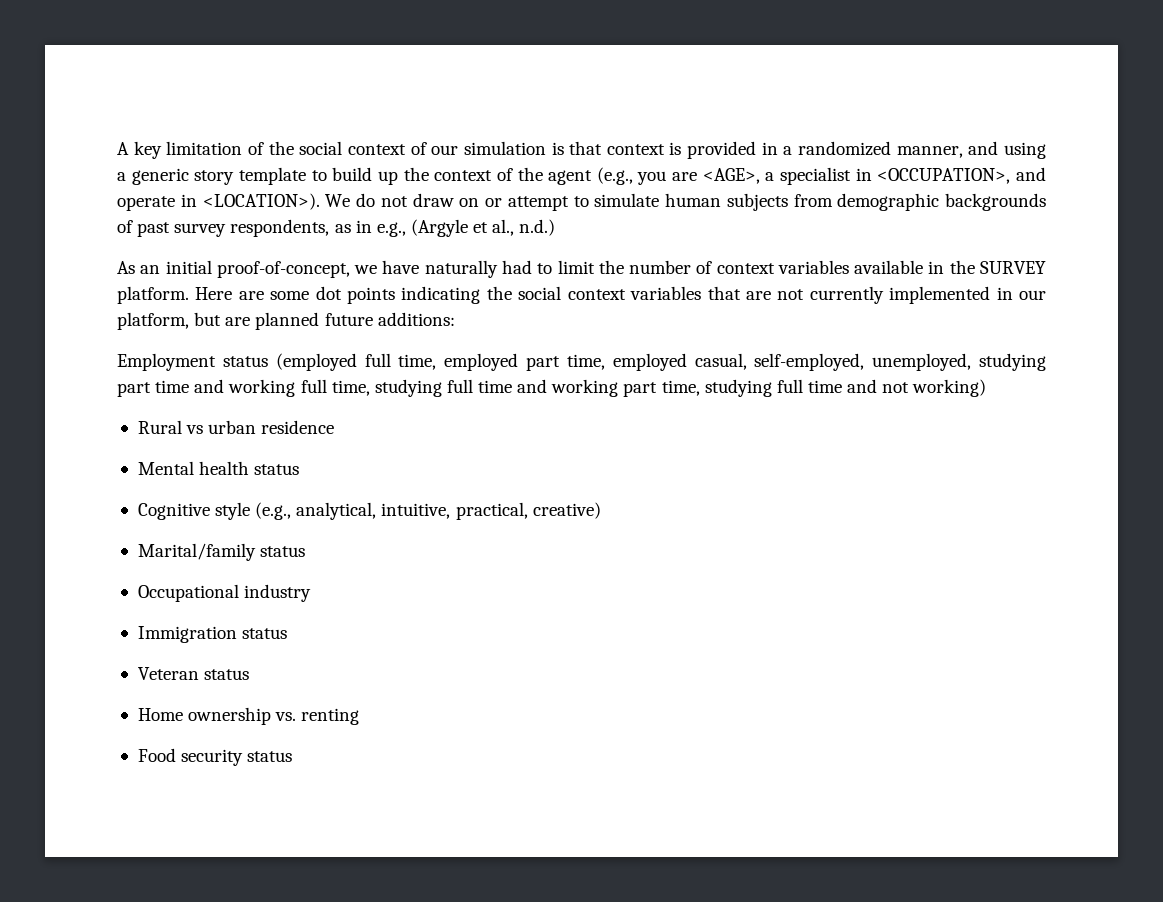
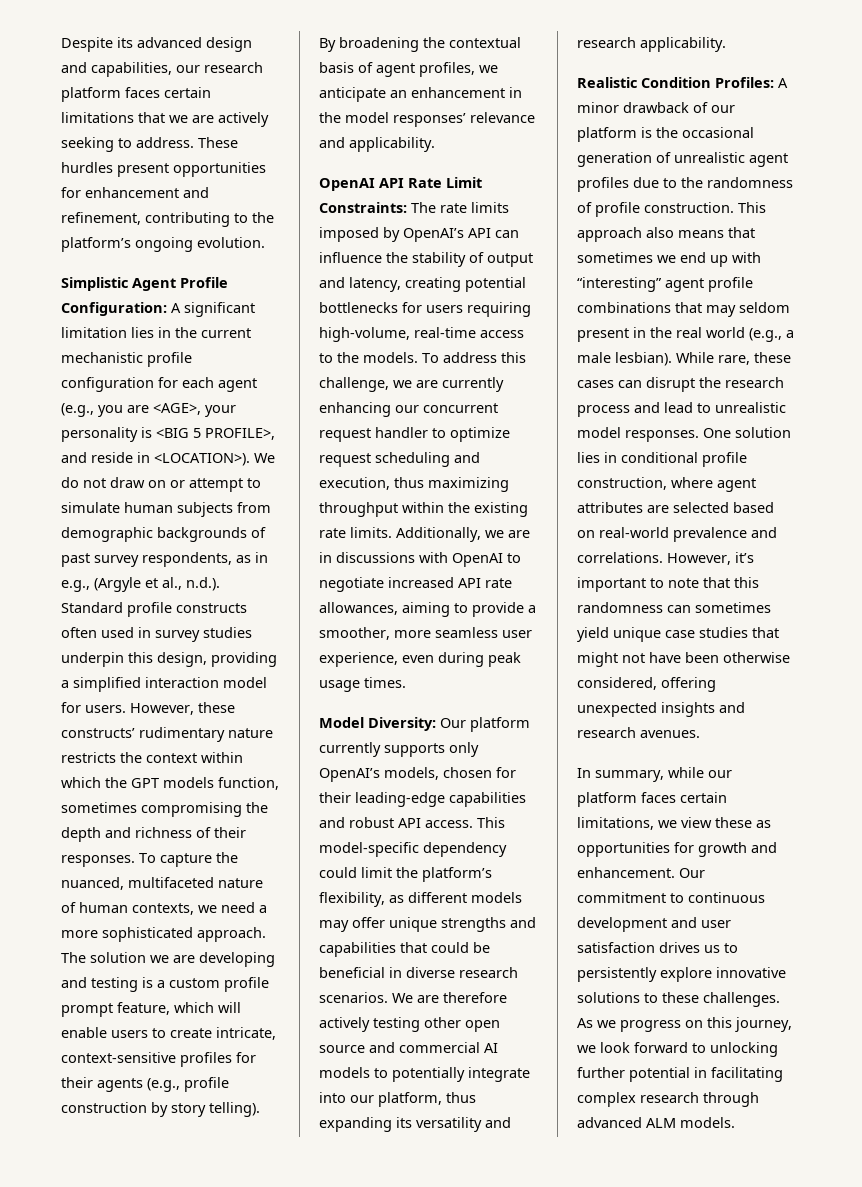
[117,141,1046,159] [117,167,543,185] A key limitation of the social context of our simulation is that context is provided in a randomized manner, and using a generic story template to build up the context of the -> [61,37,252,52] [61,62,263,77] [61,87,211,102] [61,112,269,127] [61,137,238,152] [61,162,266,177] [61,187,209,198] [61,212,274,227] [61,237,265,252] [61,277,228,291] [61,302,255,317] [61,327,251,338] [61,352,192,367] [61,377,214,392] Despite its advanced design and capabilities, our research platform faces certain limitations that we are actively seeking to address. These hurdles present opportunities for enhancement and refinement, contributing to the platform’s ongoing evolution. // Simplistic Agent Profile Configuration: A significant limitation lies in the current mechanistic profile configuration for each
[765,167,1046,185] [117,196,175,211] a specialist in <OCCUPATION>, and operate -> [205,405,236,417] [61,427,275,442] [61,452,133,463] your personality is <BIG 5 PROFILE>, and reside
[519,219,556,236] [117,260,1047,278] [117,286,1046,304] [117,312,455,330] [117,353,1046,371] [117,379,987,397] [137,420,335,434] [137,461,300,475] [137,502,601,520] [137,543,306,561] [137,584,312,602] [137,626,288,643] [137,667,250,680] [137,707,360,725] [137,748,293,766] n.d.) // As an initial proof-of-concept, we have naturally had to limit the number of context variables available in the SURVEY platform. Here are some dot points indicating the social context variables that are not currently implemented in our platform, but are planned future additions: // Employment status (employed full time, employed part time, employed casual, self-employed, unemployed, studying part time and working full time, studying full time and working part time, studying full time and not working) // Rural vs urban residence // Mental health status // Cognitive style (e.g., analytical, intuitive, practical, creative) // Marital/family status // Occupational industry // Immigration status // Veteran status // Home ownership vs. renting // Food security status -> [186,577,220,591] [61,602,247,617] [61,627,252,642] [61,652,277,667] [61,677,267,692] [61,702,235,715] [61,727,273,742] [61,752,243,763] [61,777,279,790] [61,802,268,817] [61,827,246,842] [61,852,238,867] [61,877,263,890] [61,902,267,915] [61,927,266,942] [61,952,275,967] [61,977,269,992] [61,1002,241,1017] [61,1027,276,1040] [61,1052,256,1067] [61,1077,229,1092] [61,1102,260,1117] [319,37,521,52] [319,62,498,77] [319,87,522,102] [319,112,535,127] [319,137,435,152] [319,177,482,191] [319,202,509,213] [319,227,519,242] [319,252,533,267] [319,277,526,292] [319,302,531,317] [319,327,524,342] [319,352,526,363] [319,377,504,392] [319,402,498,417] [319,427,510,442] [319,452,480,467] [319,477,509,492] [319,502,528,517] [319,527,530,542] [319,552,521,567] [319,577,512,592] [319,602,536,617] [319,627,532,640] [319,652,521,667] [319,677,406,692] [319,717,530,732] [319,742,479,757] [319,767,516,782] [319,792,526,807] [319,817,505,828] [319,842,507,857] [319,867,492,882] [319,892,522,907] [319,917,536,932] [319,942,490,957] [319,967,518,978] [319,992,507,1003] [319,1017,500,1032] [319,1042,498,1053] [319,1067,530,1082] [319,1092,476,1107] [319,1117,511,1132] [577,37,726,52] [577,77,788,88] [577,102,735,113] [577,127,754,142] [577,152,788,167] [577,177,793,192] [577,202,766,217] [577,227,755,242] [577,252,761,267] [577,277,753,292] [577,302,790,317] [577,327,794,342] [577,352,791,366] [577,377,784,392] [577,402,786,417] [577,427,791,442] [577,452,747,467] [577,477,756,492] [577,502,774,513] [577,527,777,542] [577,552,754,565] [577,577,759,592] [577,602,771,613] [577,627,779,642] [577,652,790,667] [577,677,716,692] [577,702,745,717] [577,727,700,738] [577,767,732,782] [577,792,727,807] [577,817,771,830] [577,842,777,857] [577,867,705,878] [577,892,765,903] [577,917,731,932] [577,942,738,953] [577,967,786,982] [577,992,780,1007] [577,1017,792,1032] [577,1042,778,1057] [577,1067,783,1082] [577,1092,759,1107] [577,1117,735,1128] n.d.). Standard profile constructs often used in survey studies underpin this design, providing a simplified interaction model for users. However, these constructs’ rudimentary nature restricts the context within which the GPT models function, sometimes compromising the depth and richness of their responses. To capture the nuanced, multifaceted nature of human contexts, we need a more sophisticated approach. The solution we are developing and testing is a custom profile prompt feature, which will enable users to create intricate, context-sensitive profiles for their agents (e.g., profile construction by story telling). By broadening the contextual basis of agent profiles, we anticipate an enhancement in the model responses’ relevance and applicability. // OpenAI API Rate Limit Constraints: The rate limits imposed by OpenAI’s API can influence the stability of output and latency, creating potential bottlenecks for users requiring high-volume, real-time access to the models. To address this challenge, we are currently enhancing our concurrent request handler to optimize request scheduling and execution, thus maximizing throughput within the existing rate limits. Additionally, we are in discussions with OpenAI to negotiate increased API rate allowances, aiming to provide a smoother, more seamless user experience, even during peak usage times. // Model Diversity: Our platform currently supports only OpenAI’s models, chosen for their leading-edge capabilities and robust API access. This model-specific dependency could limit the platform’s flexibility, as different models may offer unique strengths and capabilities that could be beneficial in diverse research scenarios. We are therefore actively testing other open source and commercial AI models to potentially integrate into our platform, thus expanding its versatility and research applicability. // Realistic Condition Profiles: A minor drawback of our platform is the occasional generation of unrealistic agent profiles due to the randomness of profile construction. This approach also means that sometimes we end up with “interesting” agent profile combinations that may seldom present in the real world (e.g., a male lesbian). While rare, these cases can disrupt the research process and lead to unrealistic model responses. One solution lies in conditional profile construction, where agent attributes are selected based on real-world prevalence and correlations. However, it’s important to note that this randomness can sometimes yield unique case studies that might not have been otherwise considered, offering unexpected insights and research avenues. // In summary, while our platform faces certain limitations, we view these as opportunities for growth and enhancement. Our commitment to continuous development and user satisfaction drives us to persistently explore innovative solutions to these challenges. As we progress on this journey, we look forward to unlocking further potential in facilitating complex research through advanced ALM models.

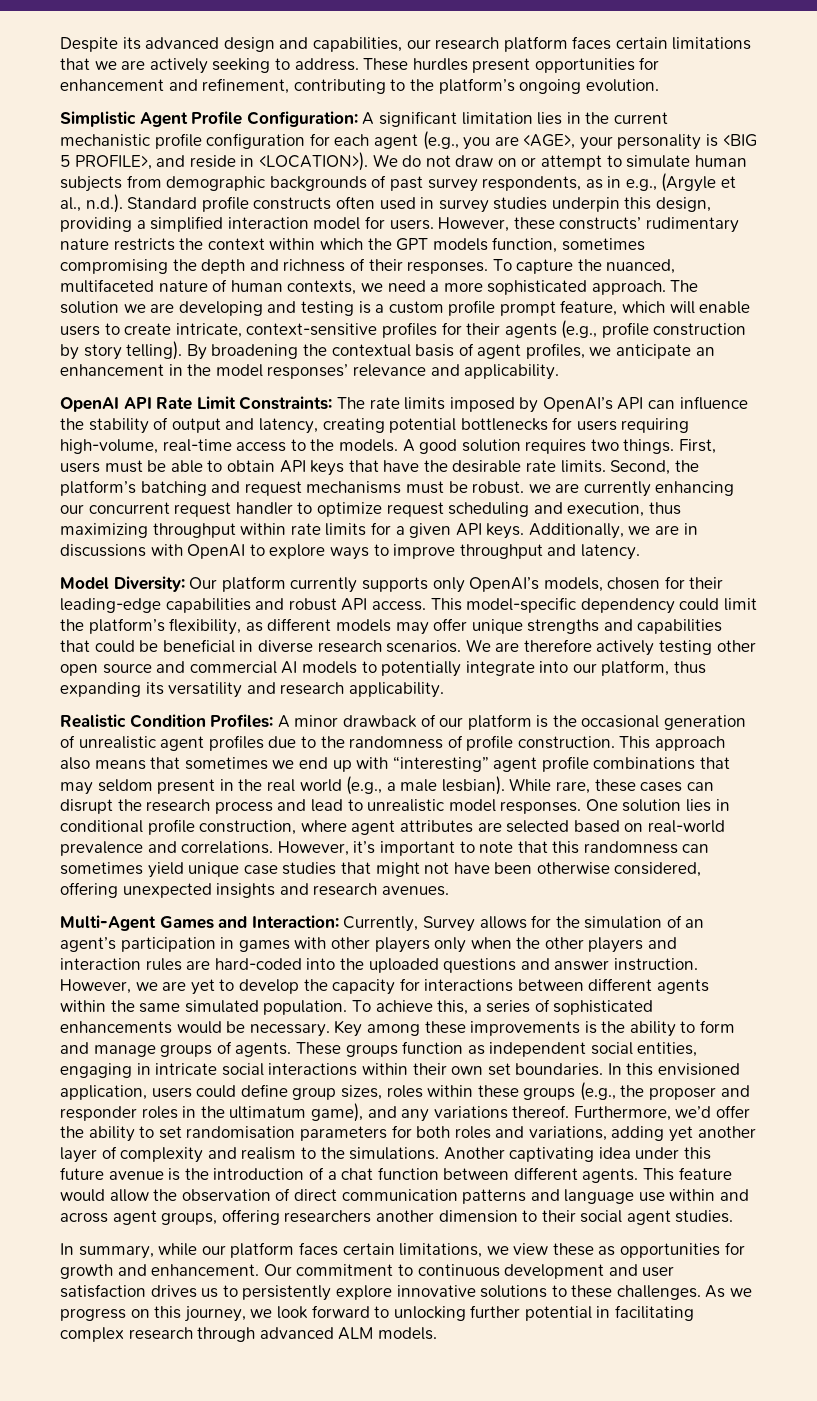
[422,352,526,363] [319,377,389,392] To address this challenge, -> [402,439,717,454] [60,460,699,476] [60,480,525,496] A good solution requires two things. First, users must be able to obtain API keys that have the desirable rate limits. Second, the platform’s batching and request mechanisms must be robust.
[448,502,528,517] [319,527,392,538] the existing rate limits. -> [290,522,525,539] rate limits for a given API keys.
[319,577,512,592] [319,602,536,617] [319,627,532,640] [319,652,521,667] [319,677,406,692] negotiate increased API rate allowances, aiming to provide a smoother, more seamless user experience, even during peak usage times. -> [269,544,640,560] explore ways to improve throughput and latency.
(700, 734) none -> [60,915,705,932] [60,937,678,953] [60,958,698,973] [60,978,710,995] [60,999,654,1015] [60,1020,736,1037] [60,1041,698,1057] [60,1063,741,1078] [60,1082,750,1101] [60,1103,751,1122] [60,1125,756,1142] [60,1146,712,1163] [60,1167,732,1183] [60,1188,750,1204] [60,1209,734,1225] // Multi-Agent Games and Interaction: Currently, Survey allows for the simulation of an agent’s participation in games with other players only when the other players and interaction rules are hard-coded into the uploaded questions and answer instruction. However, we are yet to develop the capacity for interactions between different agents within the same simulated population. To achieve this, a series of sophisticated enhancements would be necessary. Key among these improvements is the ability to form and manage groups of agents. These groups function as independent social entities, engaging in intricate social interactions within their own set boundaries. In this envisioned application, users could define group sizes, roles within these groups (e.g., the proposer and responder roles in the ultimatum game), and any variations thereof. Furthermore, we’d offer the ability to set randomisation parameters for both roles and variations, adding yet another layer of complexity and realism to the simulations. Another captivating idea under this future avenue is the introduction of a chat function between different agents. This feature would allow the observation of direct communication patterns and language use within and across agent groups, offering researchers another dimension to their social agent studies.

